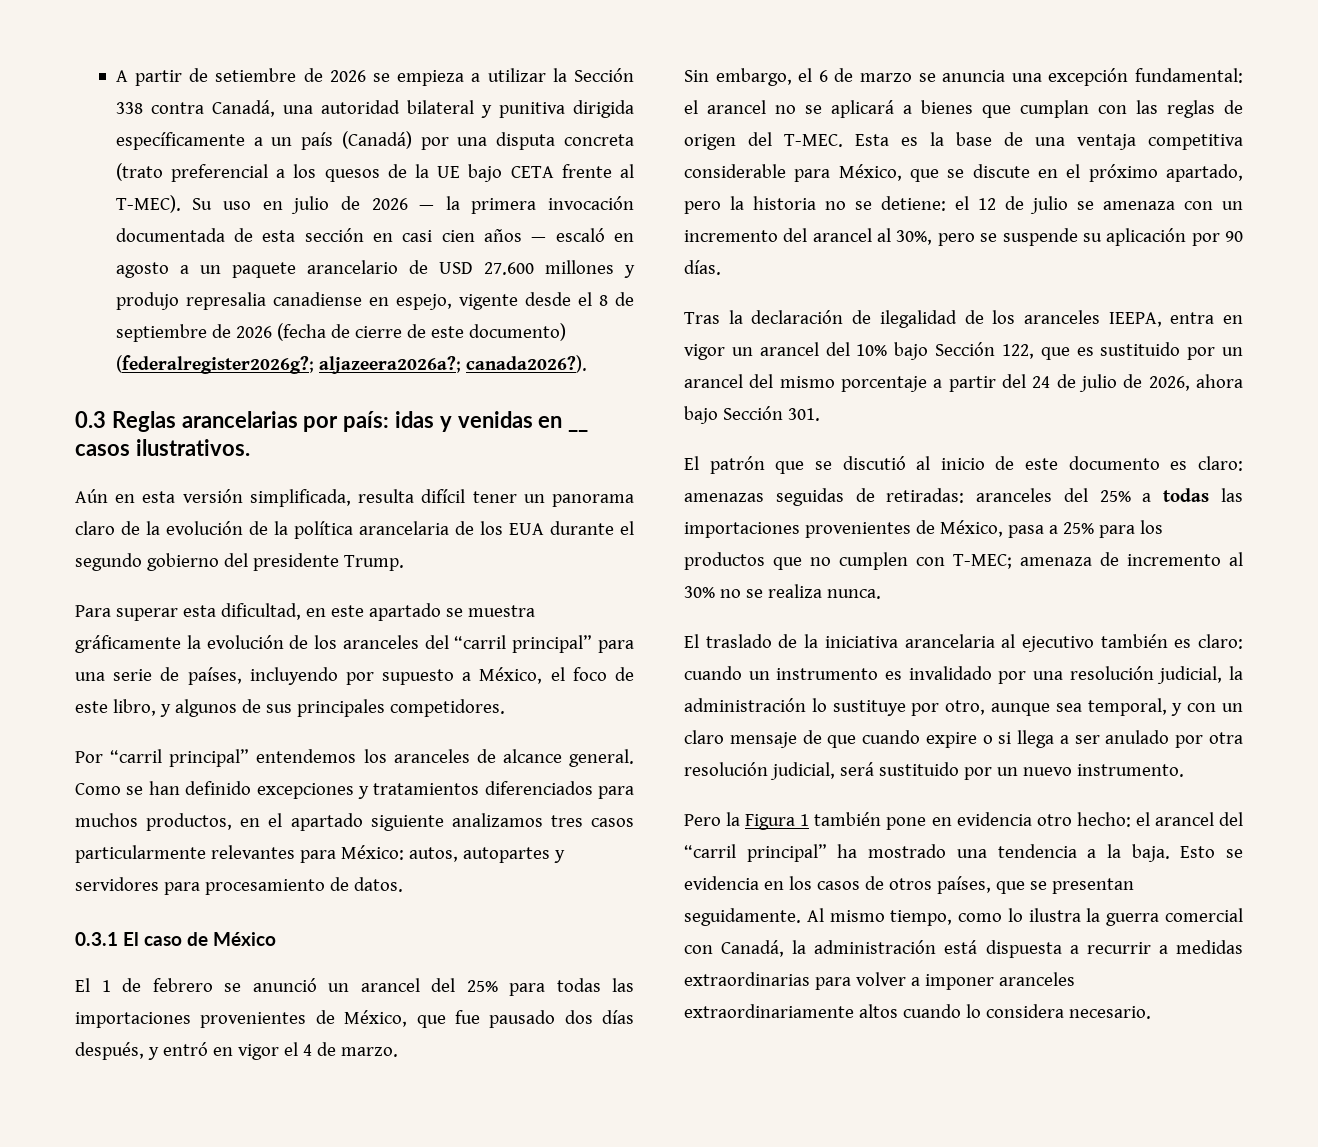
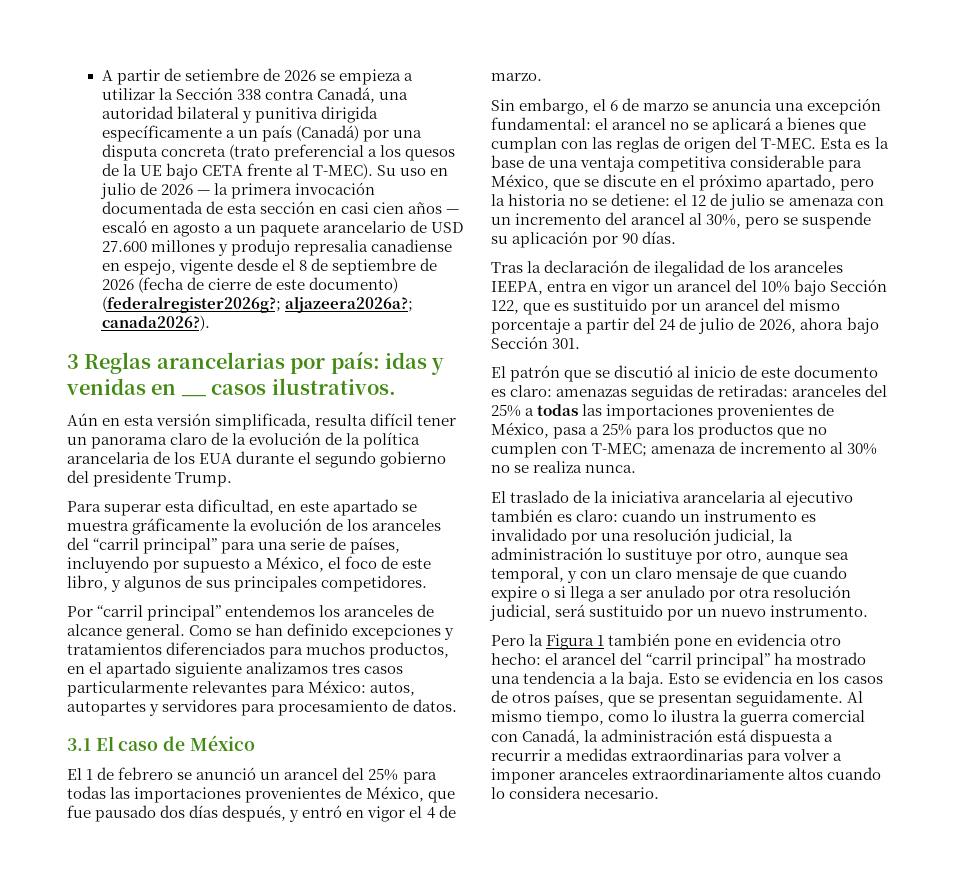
[75,411,106,428] 0.3 -> [67,354,79,369] 3
[75,932,118,946] 0.3.1 -> [67,738,91,751] 3.1

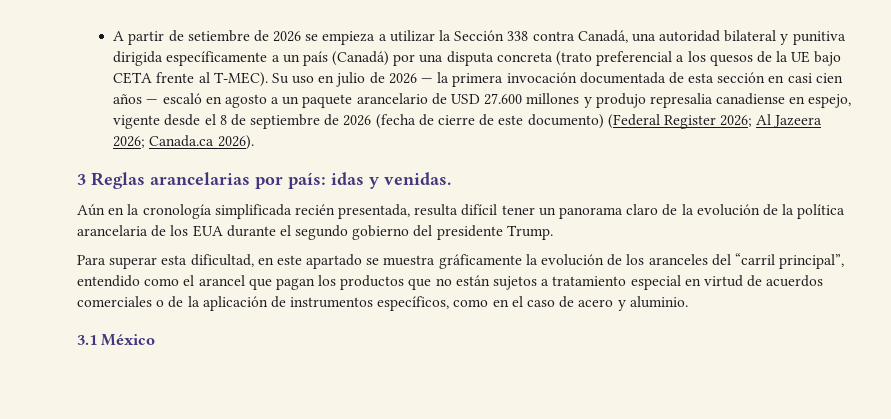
[101,296,413,313] [101,315,210,331] (federalregister2026g?; aljazeera2026a?; canada2026?). -> [607,114,823,129] [113,135,254,150] (Federal Register 2026; Al Jazeera 2026; Canada.ca 2026).
[66,378,177,395] [180,395,206,397] [211,378,396,395] [67,413,312,430] venidas en __ casos ilustrativos. // Aún en esta versión simplificada, -> [384,172,451,185] [77,204,411,219] venidas. // Aún en la cronología simplificada recién presentada,
[143,537,401,554] [67,556,432,573] [67,575,428,592] [67,604,435,621] [67,623,455,640] [67,642,450,659] [67,661,404,678] [67,680,416,697] [67,699,458,716] [67,735,255,751] [67,767,437,784] [67,786,456,803] [67,805,456,822] [491,73,542,81] [491,98,882,115] [491,117,867,134] [491,136,889,153] [491,155,863,172] [491,174,875,191] [491,193,884,210] [491,212,872,229] [491,231,677,248] [491,260,844,277] [491,279,888,296] [491,298,841,315] [491,317,879,334] [491,336,581,349] [491,365,879,382] [491,384,888,401] [491,403,835,420] [491,422,828,439] [491,441,878,458] [491,461,637,473] [491,490,854,507] [491,509,817,522] [491,528,794,545] [491,547,850,564] [491,566,848,583] [491,585,852,602] [489,604,869,621] [491,633,842,650] [491,652,867,669] [491,671,883,688] [491,690,864,707] [491,710,866,726] [491,729,834,746] [491,748,843,765] [491,767,882,784] [491,786,660,799] principal” para una serie de países, incluyendo por supuesto a México, el foco de este libro, y algunos de sus principales competidores. // Por “carril principal” entendemos los aranceles de alcance general. Como se han definido excepciones y tratamientos diferenciados para muchos productos, en el apartado siguiente analizamos tres casos particularmente relevantes para México: autos, autopartes y servidores para procesamiento de datos. // 3.1 El caso de México // El 1 de febrero se anunció un arancel del 25% para todas las importaciones provenientes de México, que fue pausado dos días después, y entró en vigor el 4 de marzo. // Sin embargo, el 6 de marzo se anuncia una excepción fundamental: el arancel no se aplicará a bienes que cumplan con las reglas de origen del T-MEC. Esta es la base de una ventaja competitiva considerable para México, que se discute en el próximo apartado, pero la historia no se detiene: el 12 de julio se amenaza con un incremento del arancel al 30%, pero se suspende su aplicación por 90 días. // Tras la declaración de ilegalidad de los aranceles IEEPA, entra en vigor un arancel del 10% bajo Sección 122, que es sustituido por un arancel del mismo porcentaje a partir del 24 de julio de 2026, ahora bajo Sección 301. // El patrón que se discutió al inicio de este documento es claro: amenazas seguidas de retiradas: aranceles del 25% a todas las importaciones provenientes de México, pasa a 25% para los productos que no cumplen con T-MEC; amenaza de incremento al 30% no se realiza nunca. // El traslado de la iniciativa arancelaria al ejecutivo también es claro: cuando un instrumento es invalidado por una resolución judicial, la administración lo sustituye por otro, aunque sea temporal, y con un claro mensaje de que cuando expire o si llega a ser anulado por otra resolución judicial, será sustituido por un nuevo instrumento. // Pero la Figura 1 también pone en evidencia otro hecho: el arancel del “carril principal” ha mostrado una tendencia a la baja. Esto se evidencia en los casos de otros países, que se presentan seguidamente. Al mismo tiempo, como lo ilustra la guerra comercial con Canadá, la administración está dispuesta a recurrir a medidas extraordinarias para volver a imponer aranceles extraordinariamente altos cuando lo considera necesario. -> [779,254,845,269] [77,275,824,290] [77,296,688,311] [77,334,156,346] principal”, entendido como el arancel que pagan los productos que no están sujetos a tratamiento especial en virtud de acuerdos comerciales o de la aplicación de instrumentos específicos, como en el caso de acero y aluminio. // 3.1 México

